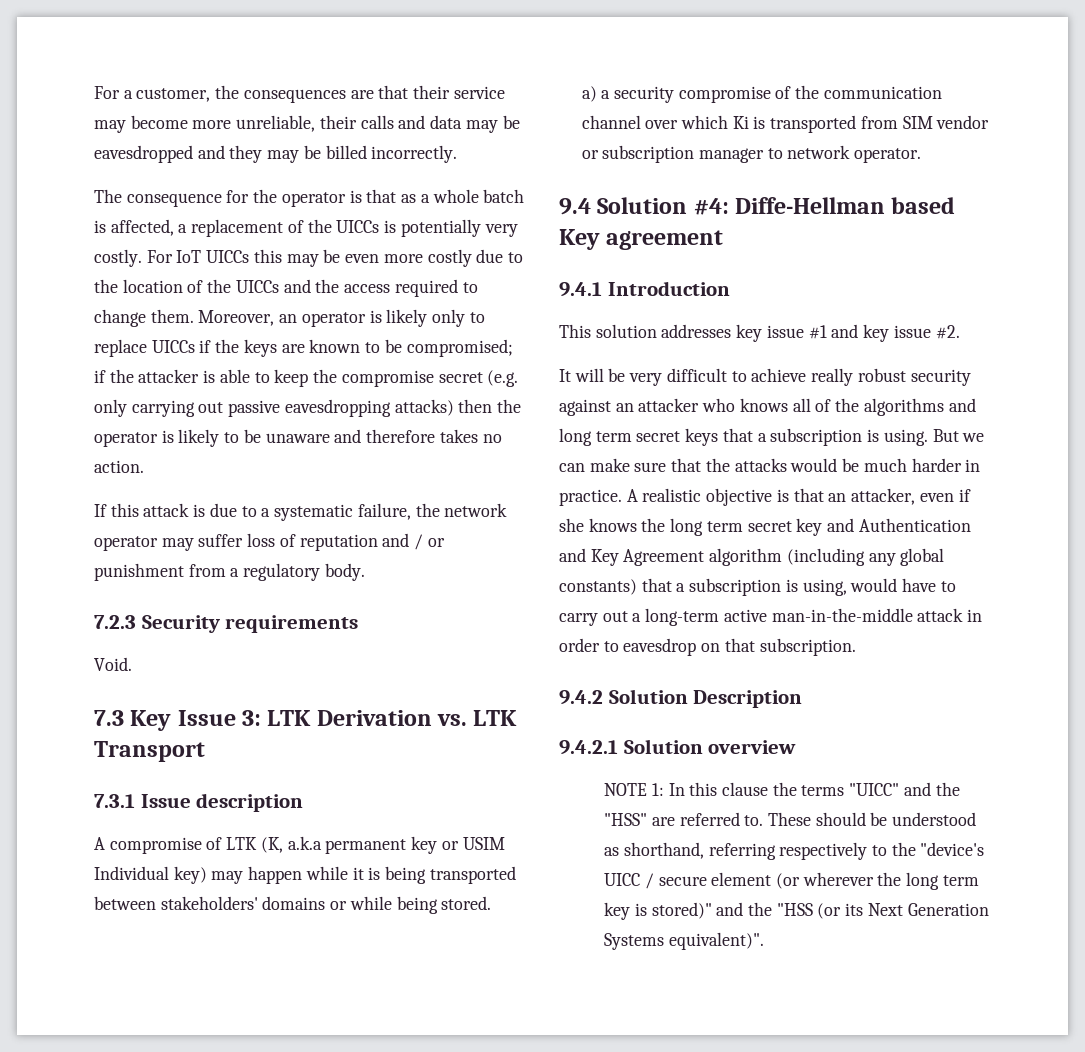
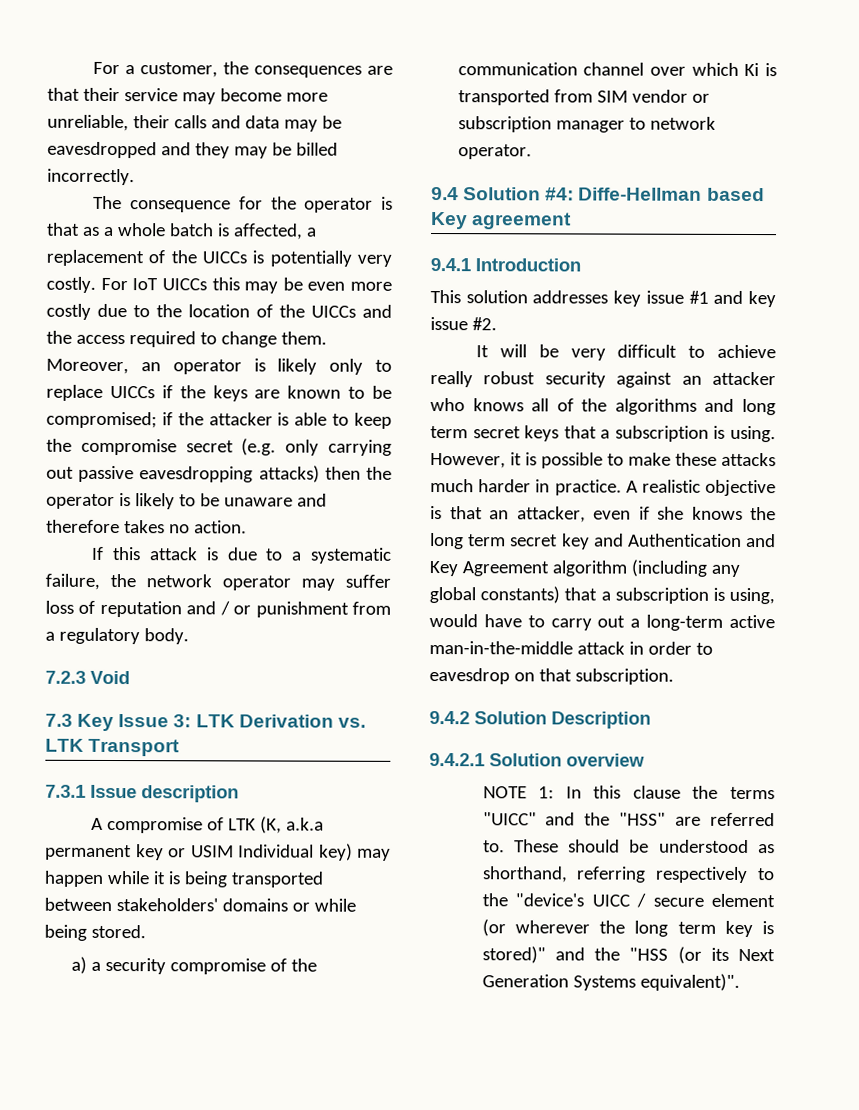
[141,615,359,633] [94,657,132,671] Security requirements // Void. -> [90,670,130,685] Void
[932,429,985,442] [559,458,860,472] But we can make sure that the attacks would be -> [430,452,776,469] However, it is possible to make these attacks

